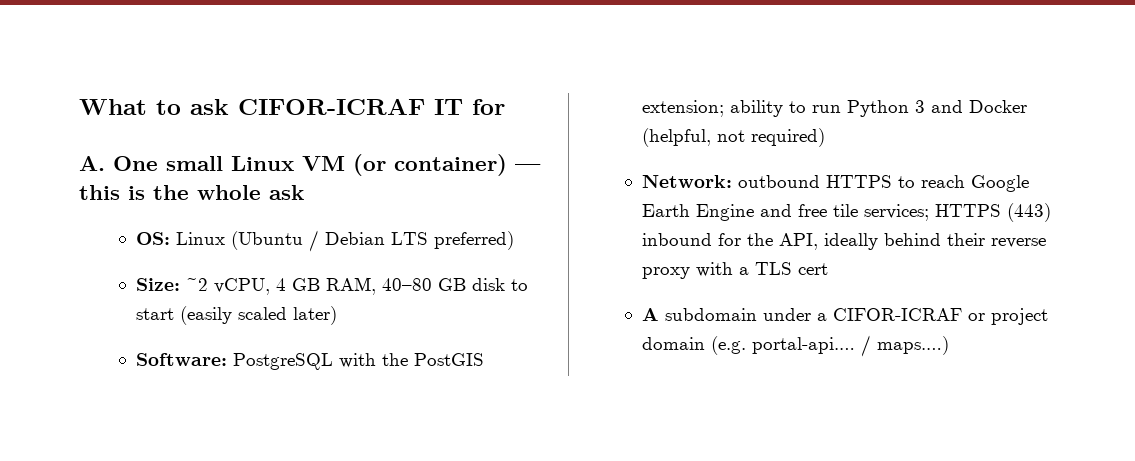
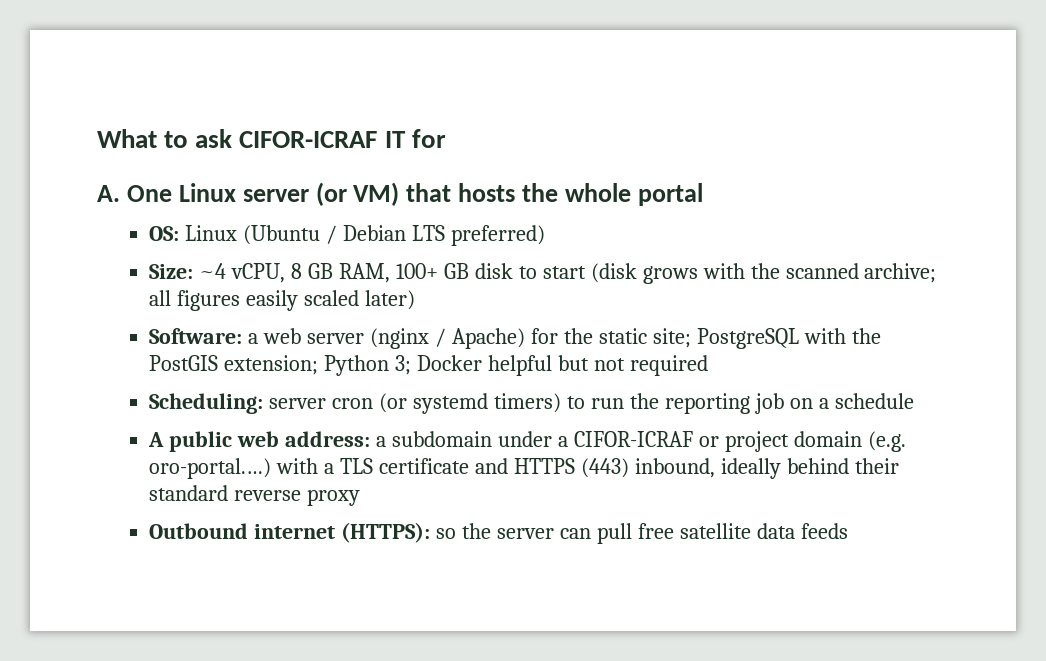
[166,154,541,176] [79,185,145,200] small Linux VM (or container) — this is -> [178,182,516,206] Linux server (or VM) that hosts
[269,185,304,200] ask -> [637,183,703,206] portal
[186,278,287,295] ~2 vCPU, 4 -> [199,263,303,283] ~4 vCPU, 8
[382,278,433,291] 40–80 -> [396,263,439,279] 100+
[180,306,338,325] [136,353,228,366] (easily scaled later) // Software: -> [590,263,937,284] [149,290,416,311] [149,328,691,349] (disk grows with the scanned archive; all figures easily scaled later) // Software: a web server (nginx / Apache) for the static site;
[730,100,1028,117] [642,128,826,147] [642,175,1030,192] [642,203,1052,222] [642,233,1047,250] [642,262,829,279] [642,308,660,321] ability to run Python 3 and Docker (helpful, not required) // Network: outbound HTTPS to reach Google Earth Engine and free tile services; HTTPS (443) inbound for the API, ideally behind their reverse proxy with a TLS cert // A -> [324,355,708,376] [149,393,914,414] [148,431,387,452] Python 3; Docker helpful but not required // Scheduling: server cron (or systemd timers) to run the reporting job on a schedule // A public web address: a
[752,335,950,357] portal-api.… / maps.…) -> [149,458,899,479] [149,485,361,506] [149,522,848,544] oro-portal.…) with a TLS certificate and HTTPS (443) inbound, ideally behind their standard reverse proxy // Outbound internet (HTTPS): so the server can pull free satellite data feeds

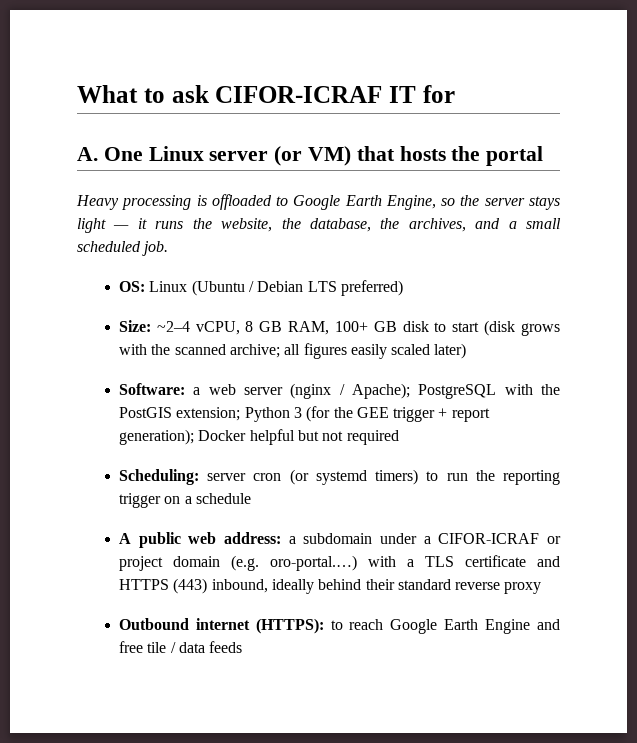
[564,183,631,202] whole -> (481, 153) none
(703, 194) none -> [76,194,560,210] [77,218,561,233] [77,241,169,256] // Heavy processing is offloaded to Google Earth Engine, so the server stays light — it runs the website, the database, the archives, and a small scheduled job.
[199,263,227,279] ~4 -> [156,321,190,332] ~2–4
[452,328,691,349] Apache) for the static site; -> [351,383,410,399] Apache);
[395,355,412,375] 3; -> [293,406,490,422] [118,429,194,445] 3 (for the GEE trigger + report generation);
[754,393,784,414] job -> [118,493,161,508] trigger
[436,523,751,544] so the server can pull free satellite -> [330,619,560,634] [118,641,176,653] to reach Google Earth Engine and free tile /

